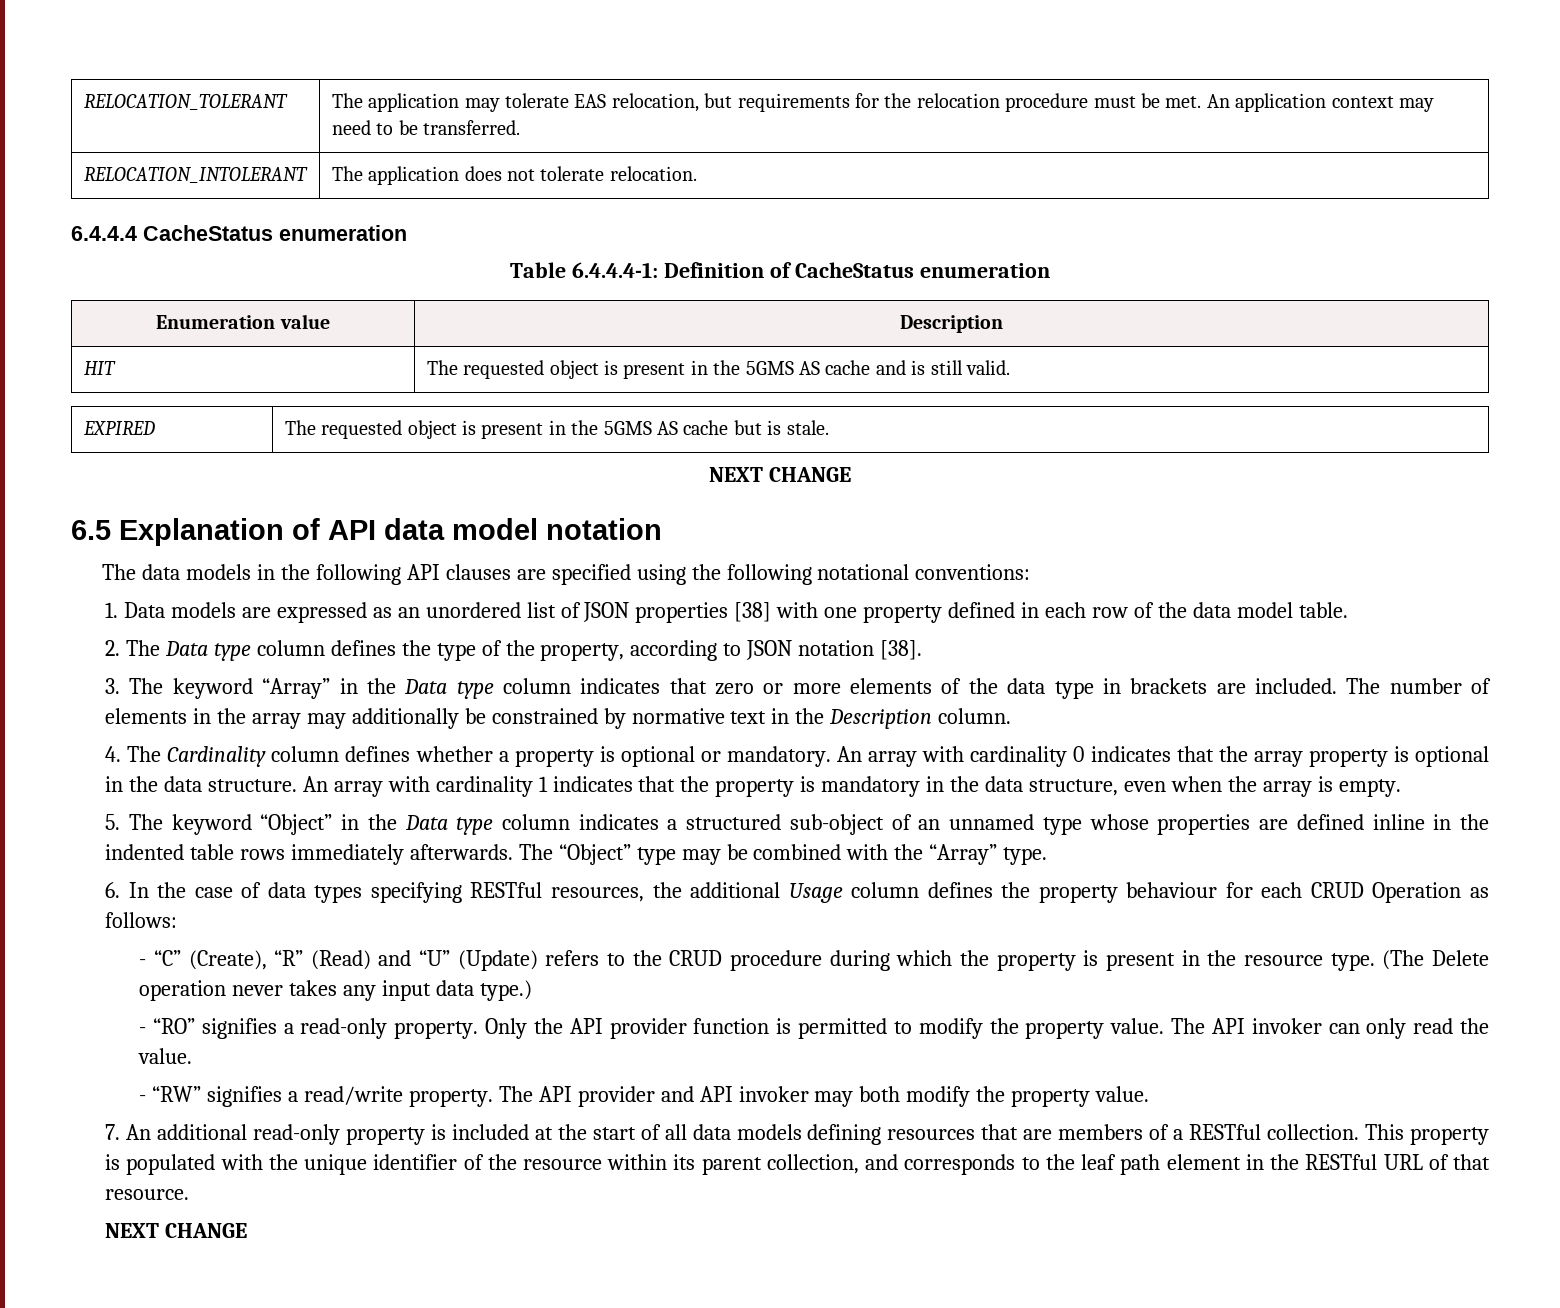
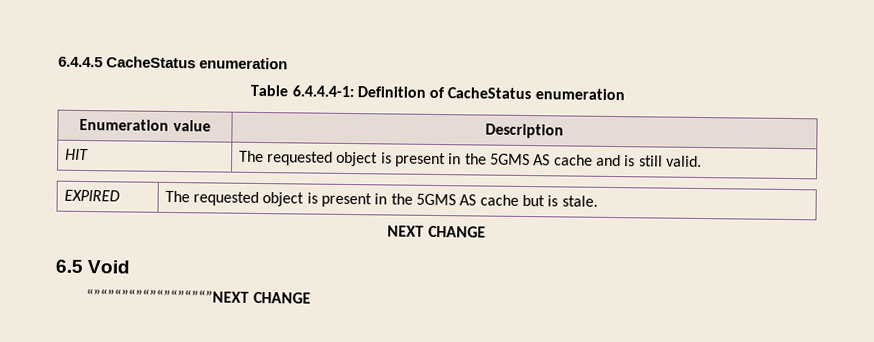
[83,94,288,110] [331,93,1434,112] [331,120,520,135] [83,167,308,183] [331,166,697,185] [71,226,137,241] RELOCATION_TOLERANT | The application may tolerate EAS relocation, but requirements for the relocation procedure must be met. An application context may need to be transferred. // RELOCATION_INTOLERANT | The application does not tolerate relocation. // 6.4.4.4 -> [58,56,103,68] 6.4.4.5
[119,518,662,546] [102,564,1031,585] [105,602,1348,623] [105,640,923,661] [105,678,1492,699] [105,708,1012,729] [105,746,1489,767] [105,776,1401,797] [105,814,1489,835] [105,844,1048,865] [105,882,1489,903] [105,912,178,928] [139,950,1489,971] [139,980,532,1001] [139,1018,1490,1039] [138,1048,193,1064] [139,1086,1150,1107] [105,1124,1490,1145] [105,1154,1490,1175] [105,1189,190,1200] [105,1223,160,1238] Explanation of API data model notation // The data models in the following API clauses are specified using the following notational conventions: // 1. Data models are expressed as an unordered list of JSON properties [38] with one property defined in each row of the data model table. // 2. The Data type column defines the type of the property, according to JSON notation [38]. // 3. The keyword “Array” in the Data type column indicates that zero or more elements of the data type in brackets are included. The number of elements in the array may additionally be constrained by normative text in the Description column. // 4. The Cardinality column defines whether a property is optional or mandatory. An array with cardinality 0 indicates that the array property is optional in the data structure. An array with cardinality 1 indicates that the property is mandatory in the data structure, even when the array is empty. // 5. The keyword “Object” in the Data type column indicates a structured sub-object of an unnamed type whose properties are defined inline in the indented table rows immediately afterwards. The “Object” type may be combined with the “Array” type. // 6. In the case of data types specifying RESTful resources, the additional Usage column defines the property behaviour for each CRUD Operation as follows: // - “C” (Create), “R” (Read) and “U” (Update) refers to the CRUD procedure during which the property is present in the resource type. (The Delete operation never takes any input data type.) // - “RO” signifies a read-only property. Only the API provider function is permitted to modify the property value. The API invoker can only read the value. // - “RW” signifies a read/write property. The API provider and API invoker may both modify the property value. // 7. An additional read-only property is included at the start of all data models defining resources that are members of a RESTful collection. This property is populated with the unique identifier of the resource within its parent collection, and corresponds to the leaf path element in the RESTful URL of that resource. // NEXT -> [87,260,131,274] [86,289,250,303] Void // “”“”“”“”“”“”“”“”“”NEXT

